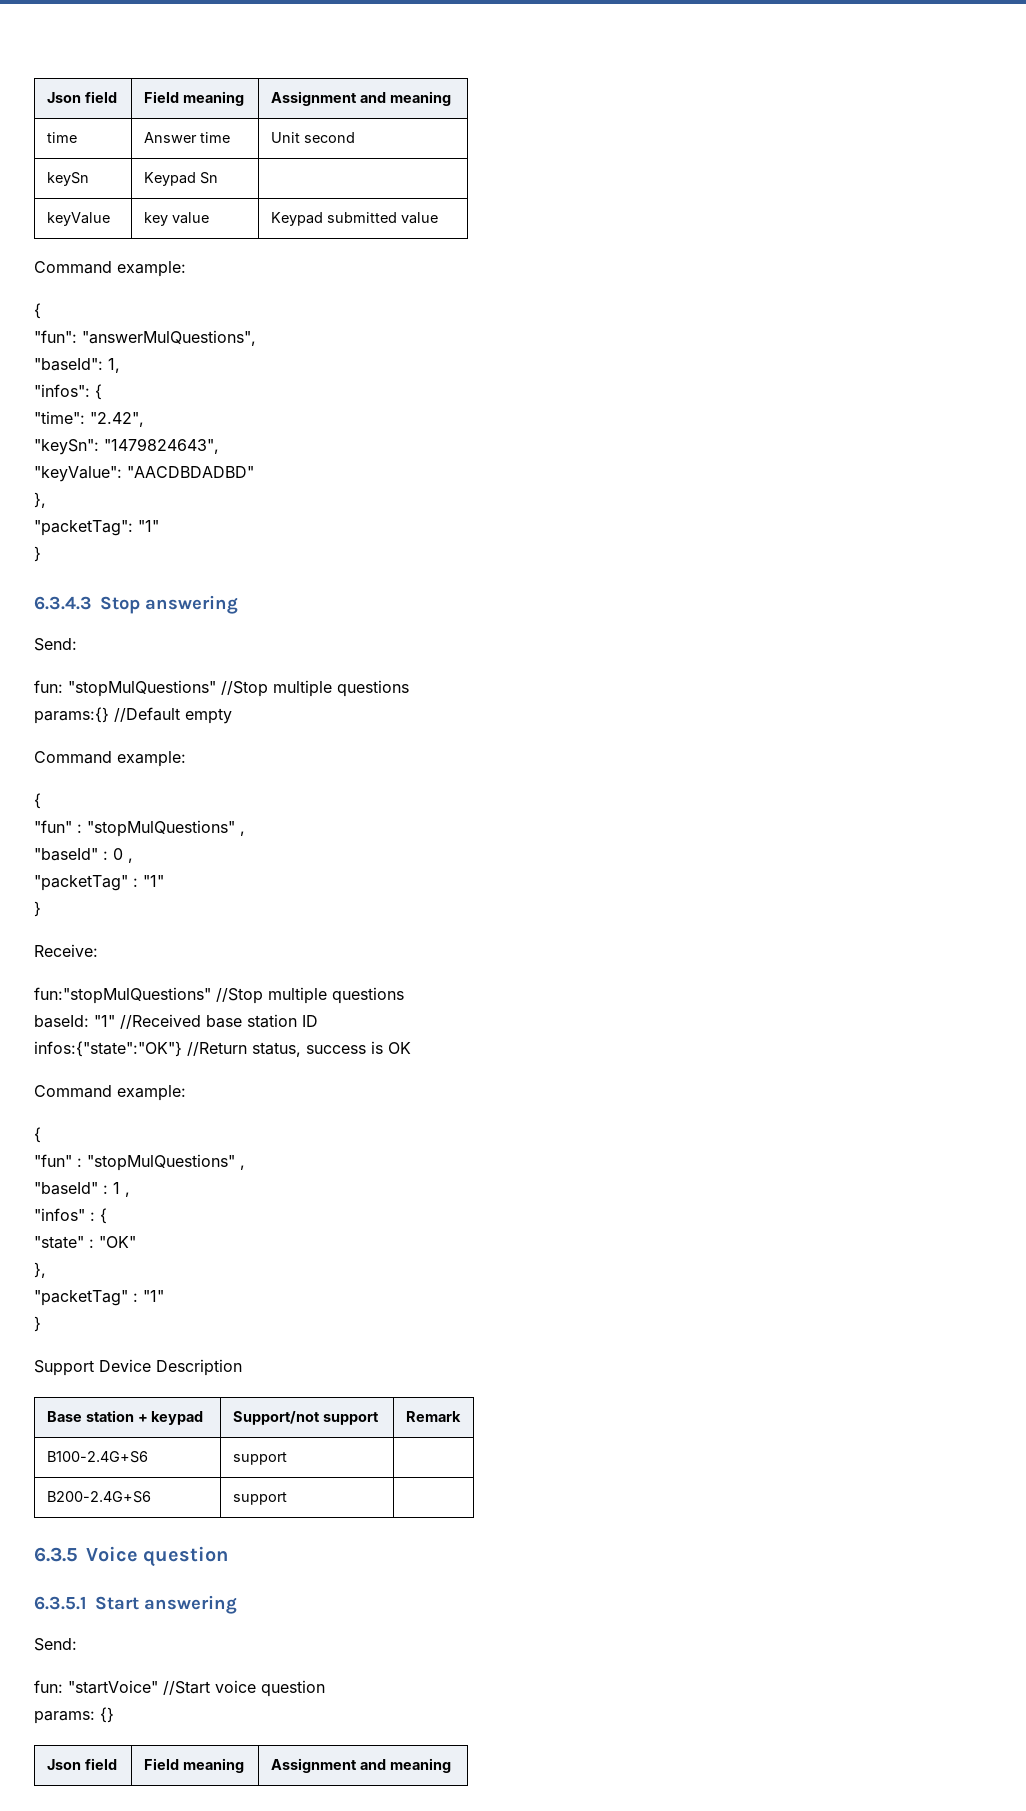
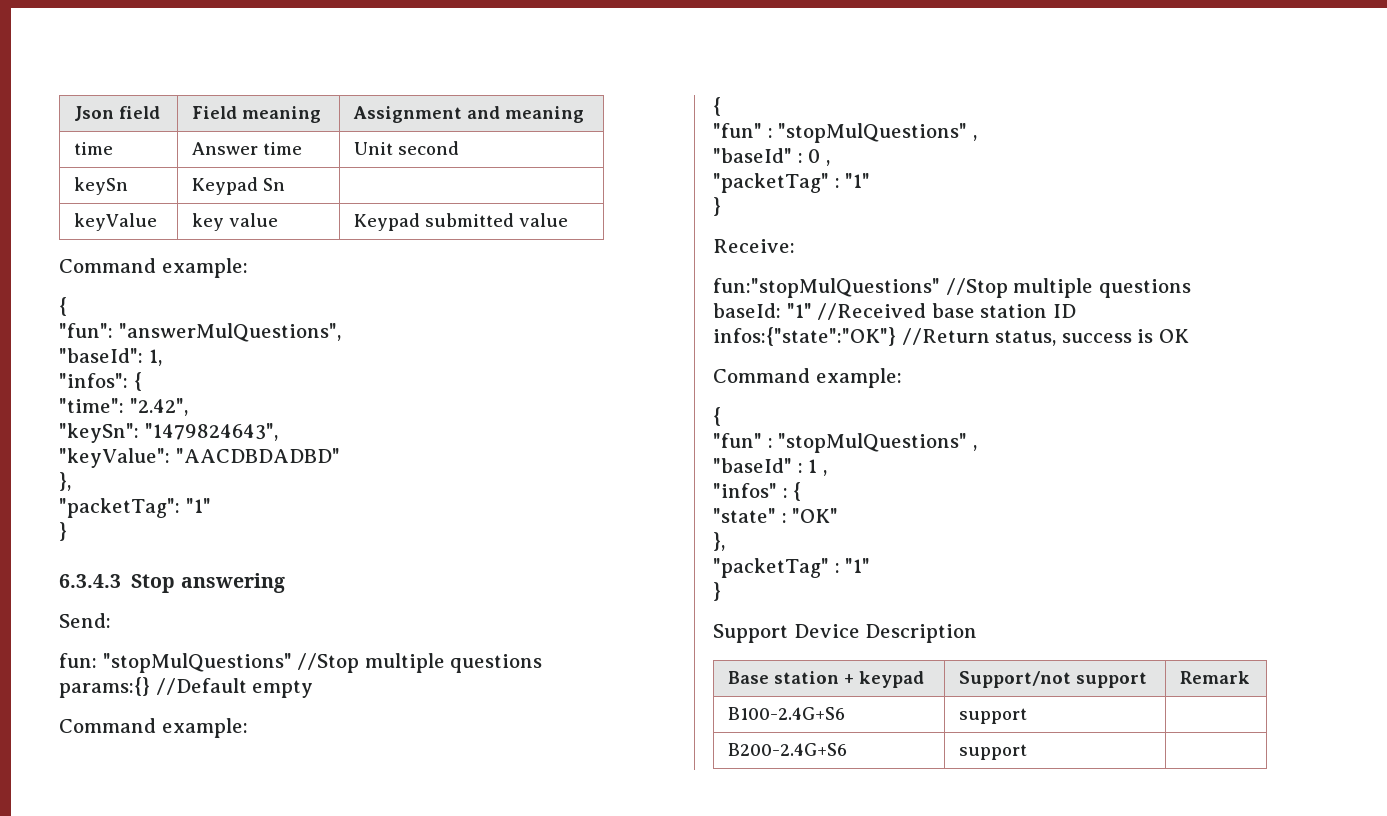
[34,1546,229,1567] [34,1595,237,1614] [34,1638,77,1651] [34,1680,325,1697] [34,1707,114,1724] [46,1758,117,1770] [143,1758,244,1773] [270,1758,451,1773] // 6.3.5 Voice question // 6.3.5.1 Start answering // Send: // fun: "startVoice" //Start voice question // params: {} // Json field | Field meaning | Assignment and meaning -> (1028, 752) none

